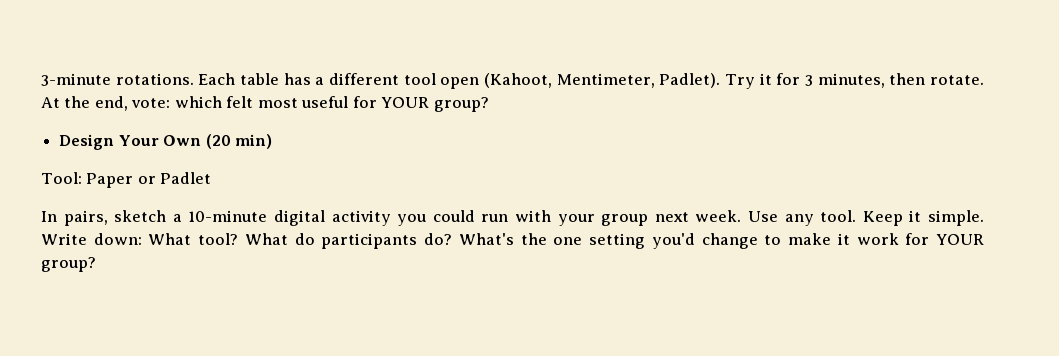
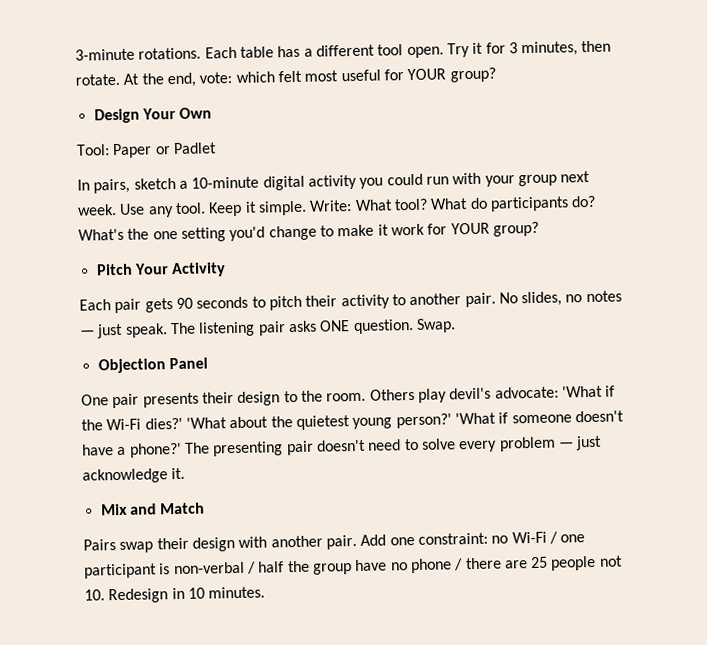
[440,73,721,89] open (Kahoot, Mentimeter, Padlet). -> [406,46,444,59] open.
[205,134,272,149] (20 min) -> (213, 113) none
[41,233,142,245] Write down: -> [309,200,353,212] Write:
(96, 264) none -> [95,262,227,278] [79,290,622,314] [80,318,456,339] [97,357,208,374] [81,385,616,409] [81,410,624,431] [82,435,603,458] [82,467,186,484] [100,502,206,516] [83,531,586,553] [84,555,623,579] [84,586,266,604] // Pitch Your Activity // Each pair gets 90 seconds to pitch their activity to another pair. No slides, no notes — just speak. The listening pair asks ONE question. Swap. // Objection Panel // One pair presents their design to the room. Others play devil's advocate: 'What if the Wi-Fi dies?' 'What about the quietest young person?' 'What if someone doesn't have a phone?' The presenting pair doesn't need to solve every problem — just acknowledge it. // Mix and Match // Pairs swap their design with another pair. Add one constraint: no Wi-Fi / one participant is non-verbal / half the group have no phone / there are 25 people not 10. Redesign in 10 minutes.

